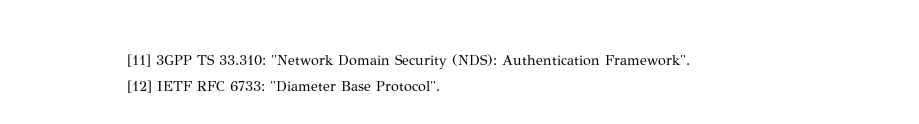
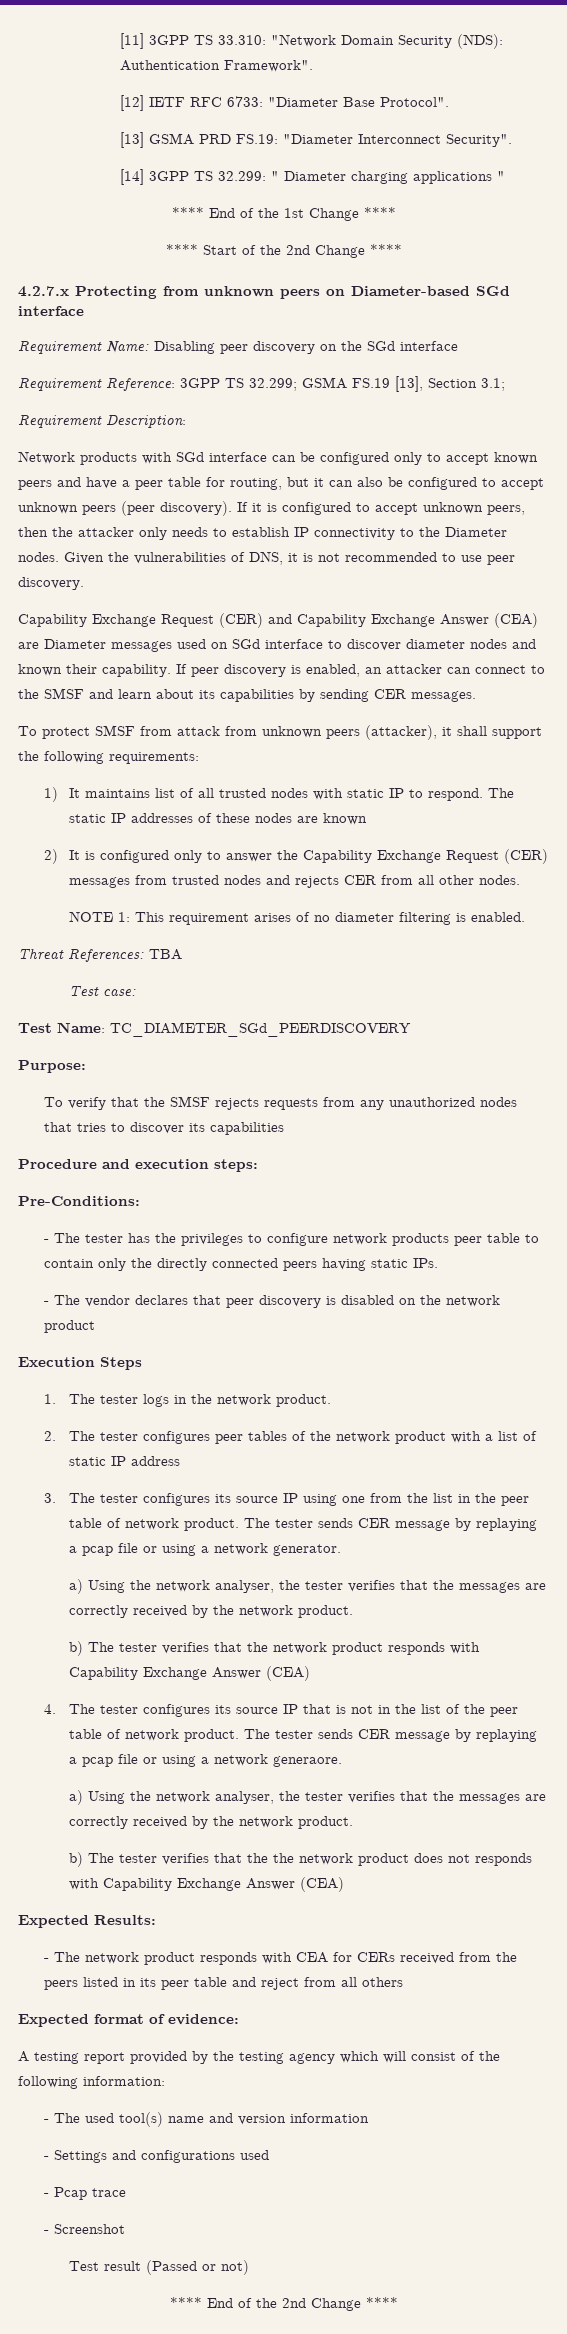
(440, 86) none -> [120,132,513,148] [120,169,506,185] [171,207,396,221] [165,244,402,258] [18,286,510,299] [18,306,84,316] [18,341,458,354] [18,376,505,392] [18,415,186,428] [18,451,538,465] [18,477,544,490] [18,501,525,516] [18,527,507,540] [18,551,515,565] [18,577,84,590] [18,613,538,628] [18,639,536,652] [18,664,545,677] [18,688,476,702] [18,725,542,740] [18,751,199,764] [43,787,515,802] [69,813,368,825] [43,849,549,864] [69,875,521,888] [69,911,526,925] [18,948,182,962] [69,986,137,996] [18,1022,411,1037] [18,1060,86,1073] [43,1096,517,1110] [43,1122,284,1135] [18,1159,258,1172] [18,1196,140,1206] [43,1233,539,1246] [43,1258,438,1271] [43,1295,500,1308] [43,1320,95,1333] [18,1357,142,1370] [43,1394,332,1407] [43,1431,538,1444] [69,1456,181,1466] [43,1493,530,1506] [69,1518,538,1531] [69,1543,342,1556] [69,1579,547,1594] [69,1605,354,1618] [69,1641,481,1656] [69,1666,311,1681] [43,1704,519,1717] [69,1729,538,1742] [69,1754,343,1767] [69,1790,547,1805] [69,1816,354,1829] [69,1852,533,1867] [69,1877,345,1892] [18,1915,156,1928] [43,1952,517,1965] [43,1977,403,1990] [18,2014,239,2027] [18,2051,500,2064] [18,2076,165,2089] [43,2112,369,2127] [43,2150,269,2163] [43,2187,126,2200] [43,2224,125,2234] [69,2260,250,2275] [169,2297,398,2311] // [13] GSMA PRD FS.19: "Diameter Interconnect Security". // [14] 3GPP TS 32.299: " Diameter charging applications " // **** End of the 1st Change **** // **** Start of the 2nd Change **** // 4.2.7.x Protecting from unknown peers on Diameter-based SGd interface // Requirement Name: Disabling peer discovery on the SGd interface // Requirement Reference: 3GPP TS 32.299; GSMA FS.19 [13], Section 3.1; // Requirement Description: // Network products with SGd interface can be configured only to accept known peers and have a peer table for routing, but it can also be configured to accept unknown peers (peer discovery). If it is configured to accept unknown peers, then the attacker only needs to establish IP connectivity to the Diameter nodes. Given the vulnerabilities of DNS, it is not recommended to use peer discovery. // Capability Exchange Request (CER) and Capability Exchange Answer (CEA) are Diameter messages used on SGd interface to discover diameter nodes and known their capability. If peer discovery is enabled, an attacker can connect to the SMSF and learn about its capabilities by sending CER messages. // To protect SMSF from attack from unknown peers (attacker), it shall support the following requirements: // 1) It maintains list of all trusted nodes with static IP to respond. The static IP addresses of these nodes are known // 2) It is configured only to answer the Capability Exchange Request (CER) messages from trusted nodes and rejects CER from all other nodes. // NOTE 1: This requirement arises of no diameter filtering is enabled. // Threat References: TBA // Test case: // Test Name: TC_DIAMETER_SGd_PEERDISCOVERY // Purpose: // To verify that the SMSF rejects requests from any unauthorized nodes that tries to discover its capabilities // Procedure and execution steps: // Pre-Conditions: // - The tester has the privileges to configure network products peer table to contain only the directly connected peers having static IPs. // - The vendor declares that peer discovery is disabled on the network product // Execution Steps // 1. The tester logs in the network product. // 2. The tester configures peer tables of the network product with a list of static IP address // 3. The tester configures its source IP using one from the list in the peer table of network product. The tester sends CER message by replaying a pcap file or using a network generator. // a) Using the network analyser, the tester verifies that the messages are correctly received by the network product. // b) The tester verifies that the network product responds with Capability Exchange Answer (CEA) // 4. The tester configures its source IP that is not in the list of the peer table of network product. The tester sends CER message by replaying a pcap file or using a network generaore. // a) Using the network analyser, the tester verifies that the messages are correctly received by the network product. // b) The tester verifies that the the network product does not responds with Capability Exchange Answer (CEA) // Expected Results: // - The network product responds with CEA for CERs received from the peers listed in its peer table and reject from all others // Expected format of evidence: // A testing report provided by the testing agency which will consist of the following information: // - The used tool(s) name and version information // - Settings and configurations used // - Pcap trace // - Screenshot // Test result (Passed or not) // **** End of the 2nd Change ****

